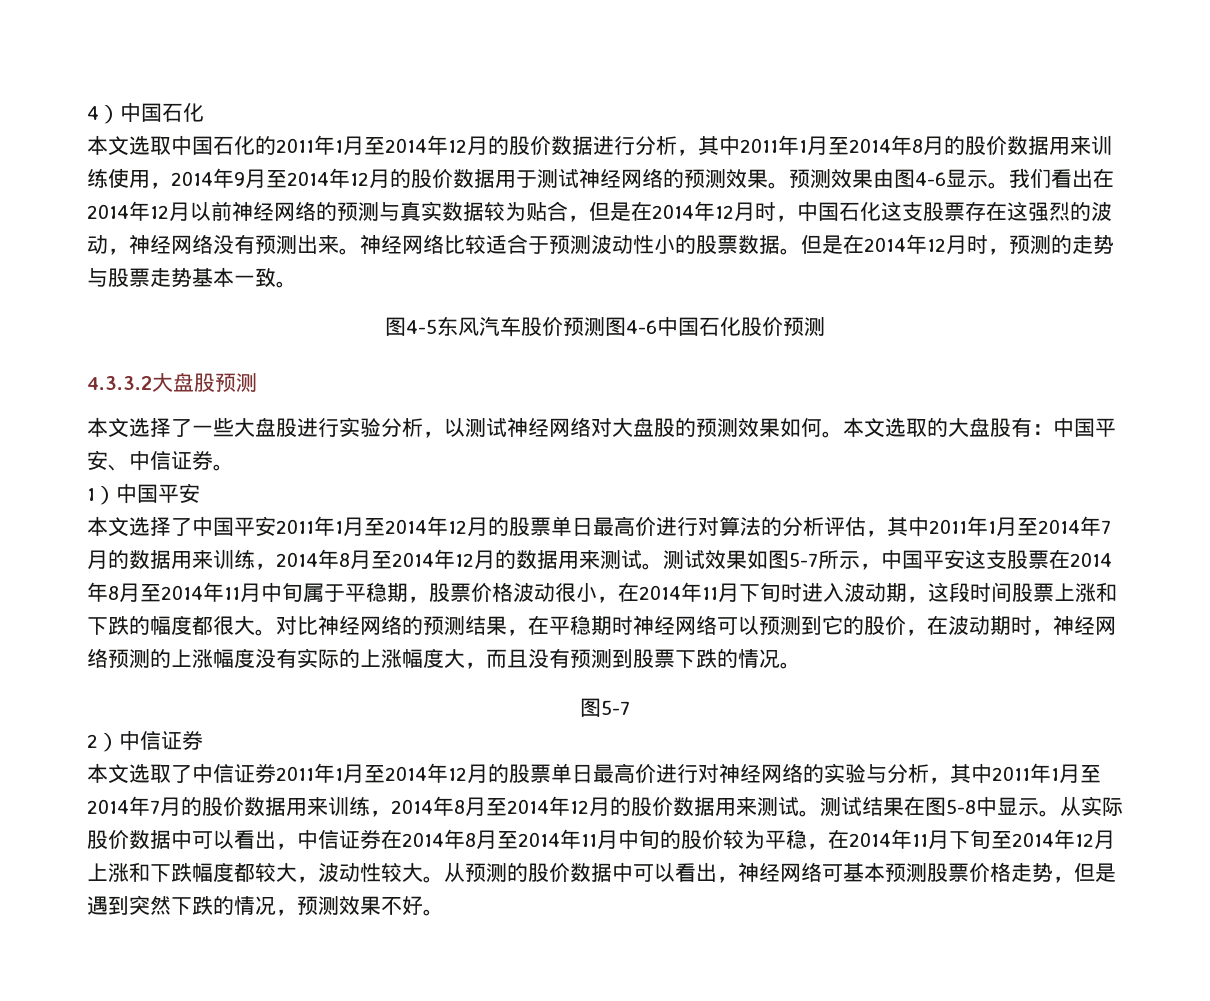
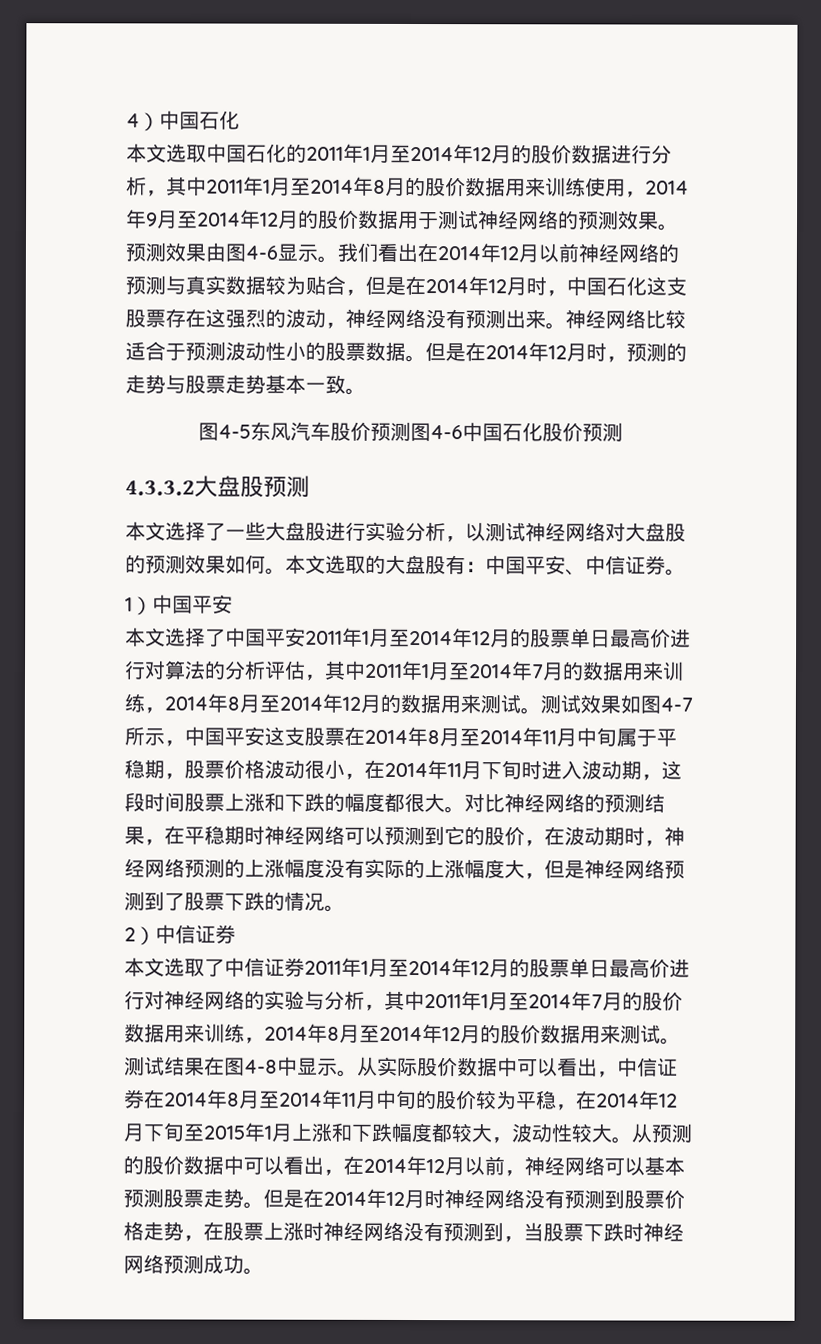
[789,552,818,567] 5-7 -> [660,697,693,712] 4-7
[486,648,633,668] 而且没有预测到 -> [544,859,685,879] [124,891,185,911] 但是神经网络预测到了
[580,698,630,717] // 图5-7 -> (345, 908) none
[946,799,976,814] 5-8 -> [244,1059,278,1074] 4-8
[912,834,928,847] 11 -> [659,1093,678,1108] 12
[1012,829,1094,849] 2014年12 -> [203,1122,272,1142] 2015年1
[738,862,843,882] 神经网络可 -> [343,1155,645,1177] 在2014年12月以前，神经网络可以
[969,862,1116,883] [87,895,423,916] 价格走势，但是遇到突然下跌的情况，预测效果不好 -> [203,1188,685,1209] [123,1221,684,1243] [123,1254,244,1274] 走势。但是在2014年12月时神经网络没有预测到股票价格走势，在股票上涨时神经网络没有预测到，当股票下跌时神经网络预测成功

